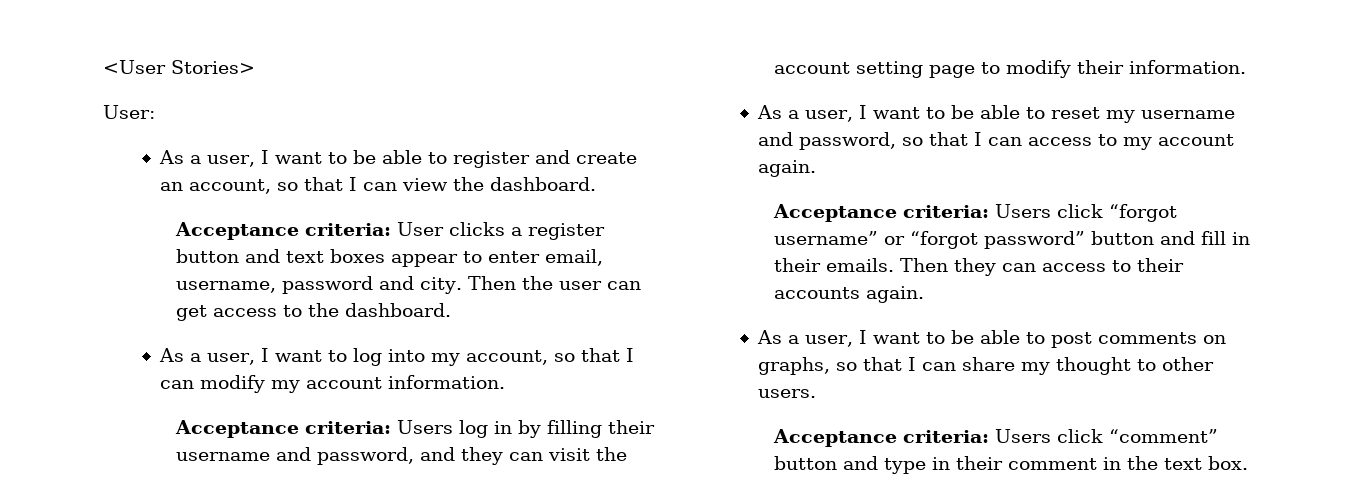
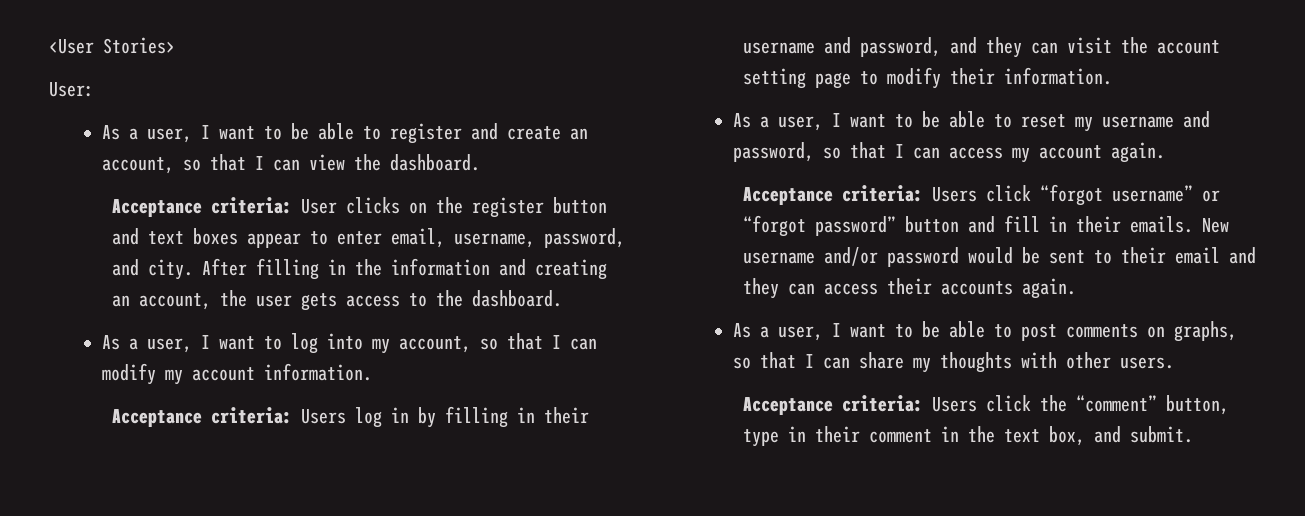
[510,227,522,236] a -> [408,197,463,214] on the
[281,276,373,294] password -> [543,228,625,248] password,
[467,276,641,290] [175,305,207,321] Then the user can get -> [201,258,607,280] [111,290,337,311] After filling in the information and creating an account, the user gets
(602, 429) none -> [516,407,535,423] in
[1098,134,1118,146] to -> (1004, 153) none
[899,258,948,272] Then -> [1201,218,1229,233] [742,247,1256,267] New username and/or password would be sent to their email and
[1111,260,1131,272] to -> (878, 289) none
[1056,357,1157,375] thought to -> [940,352,1058,373] thoughts with
[1108,429,1218,443] [773,456,878,470] “comment” button and -> [1039,395,1229,415] the “comment” button,
[1207,456,1248,470] box. -> [1048,426,1193,446] box, and submit.

